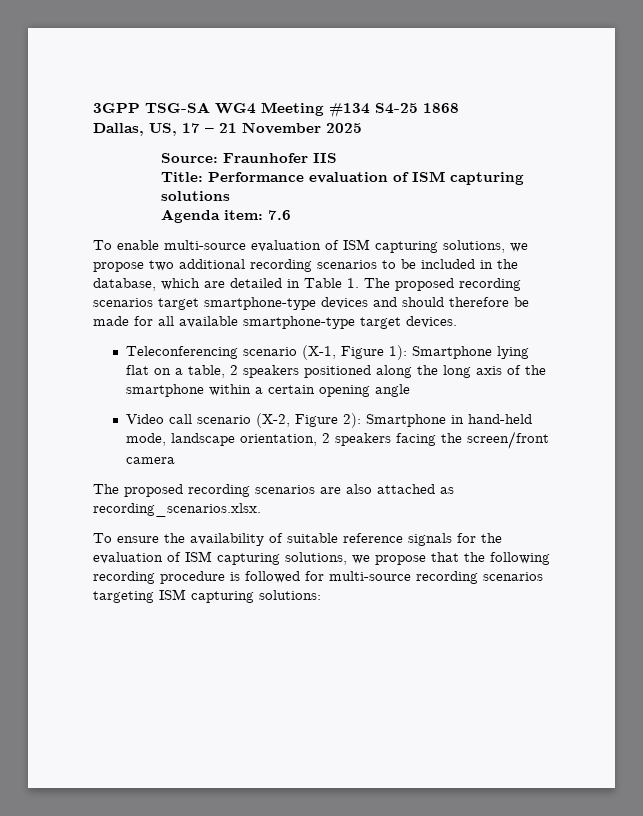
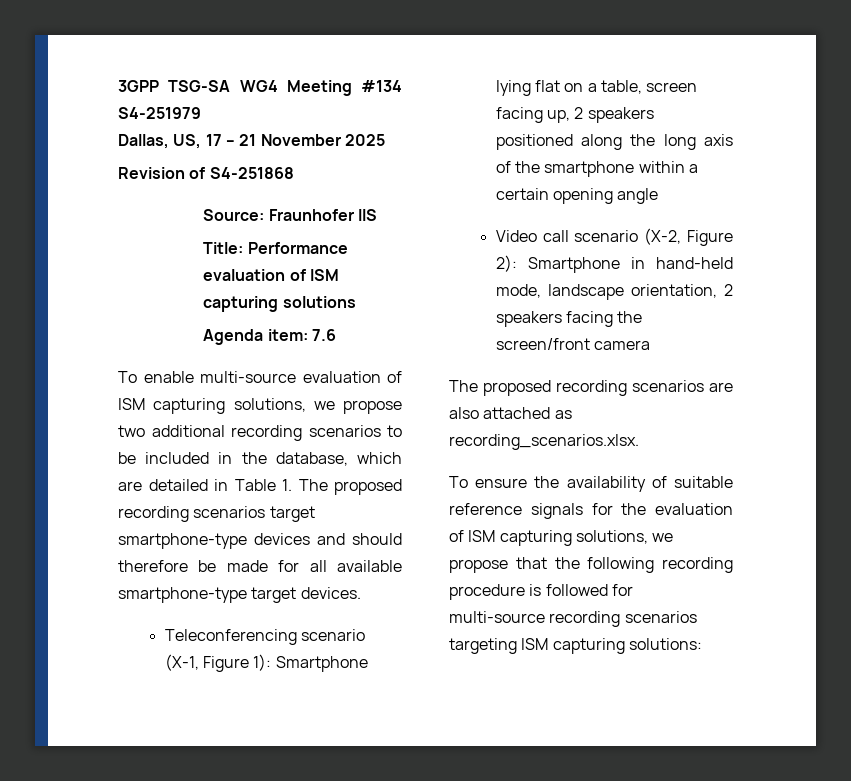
[375,103,459,114] S4-25 1868 -> [118,107,201,119] S4-251979
(362, 128) none -> [118,167,294,179] // Revision of S4-251868
(226, 371) none -> [646,82,698,92] [495,107,571,123] screen facing up,

